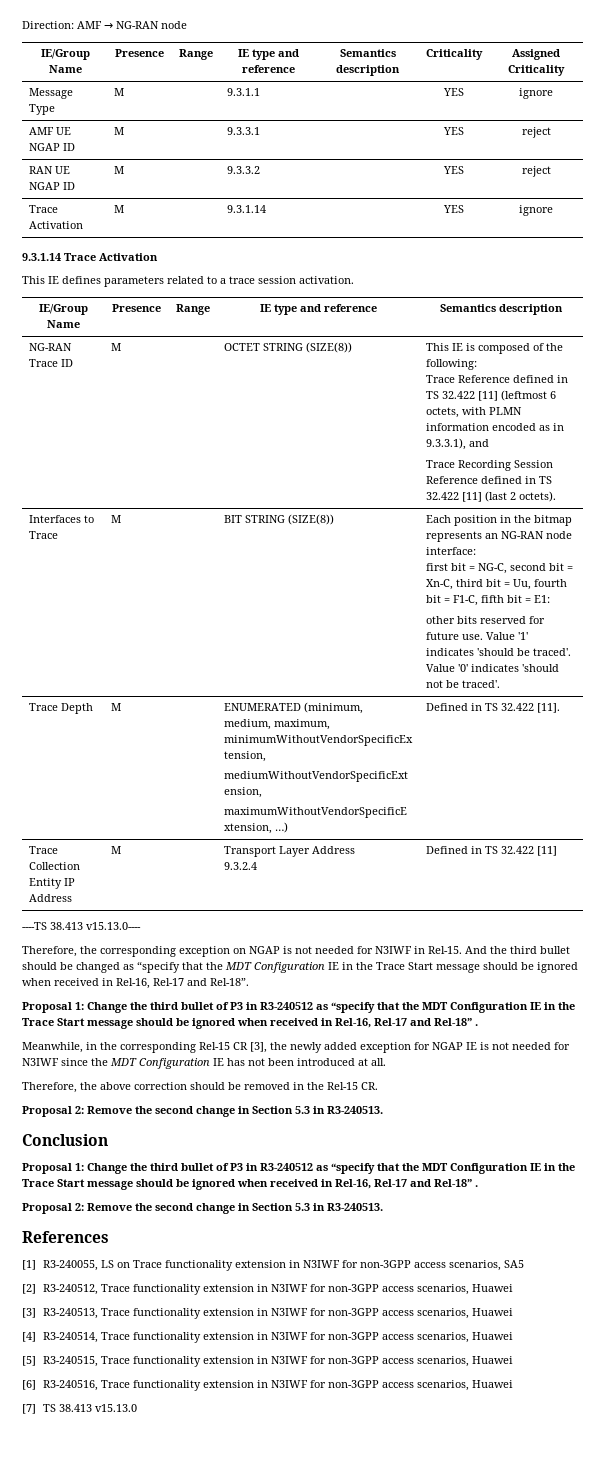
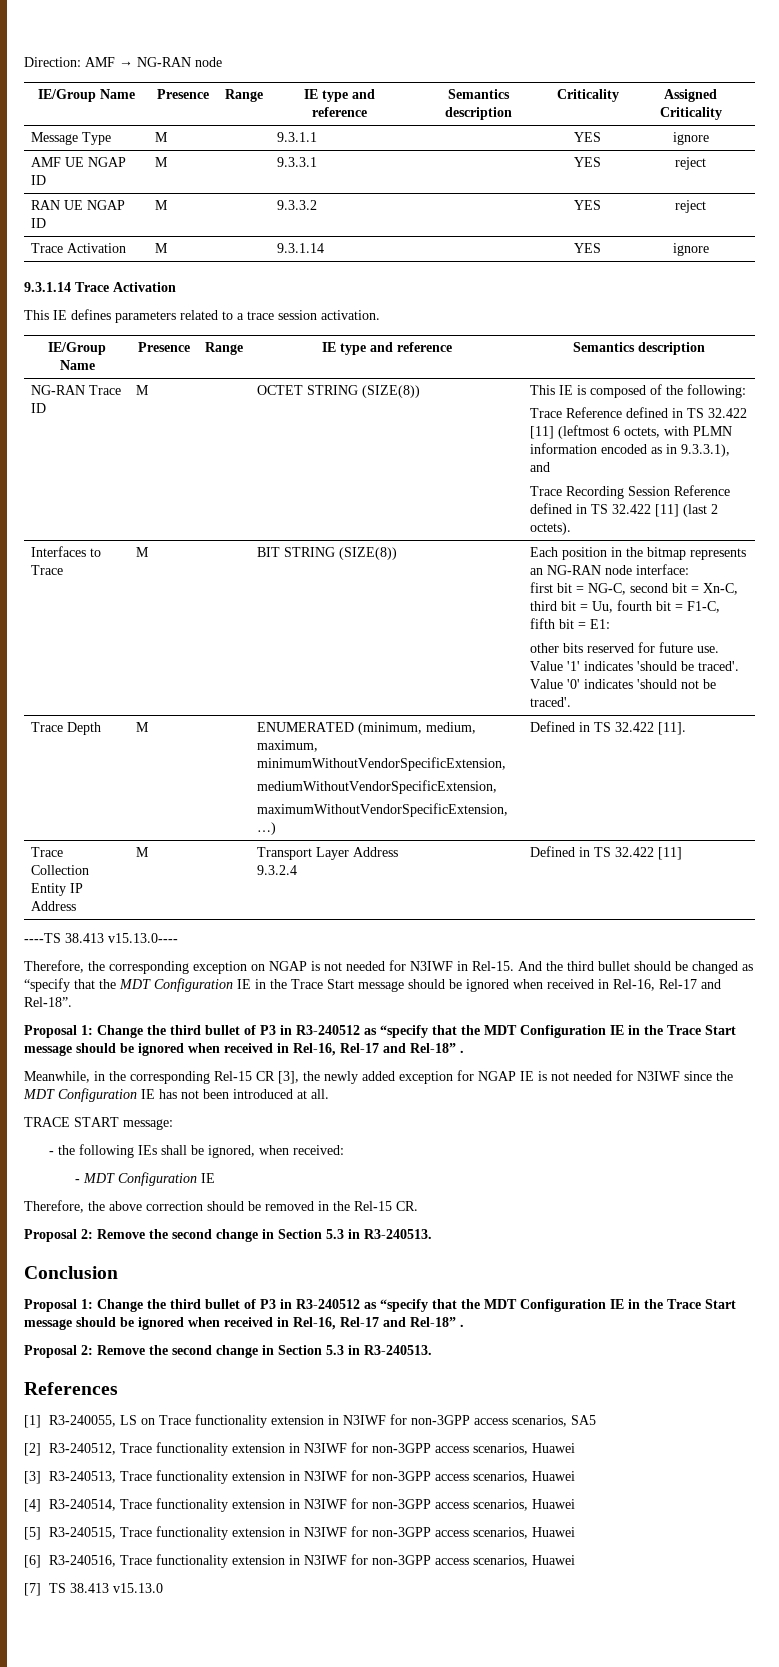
(386, 1062) none -> [24,1117,173,1130] [49,1144,345,1158] [74,1172,215,1186] // TRACE START message: // - the following IEs shall be ignored, when received: // - MDT Configuration IE

